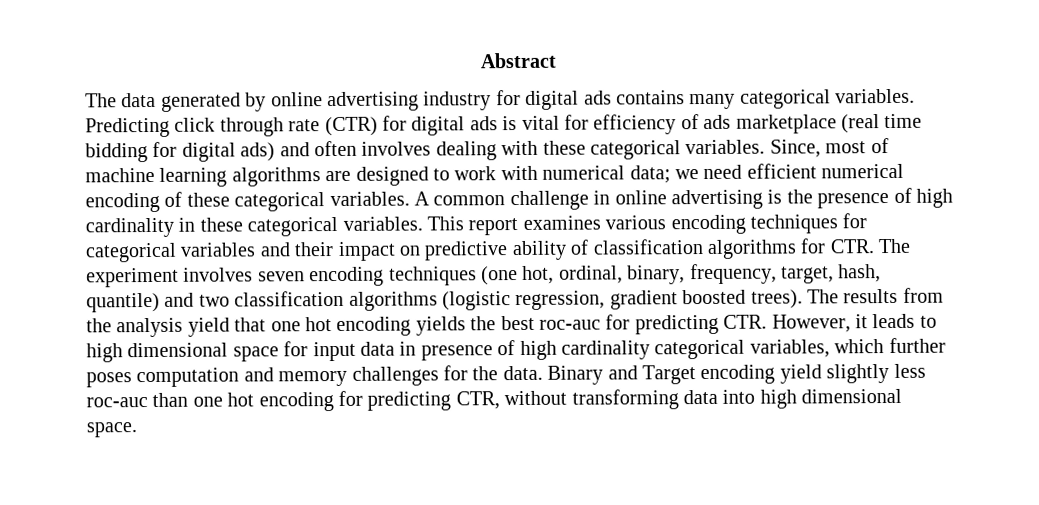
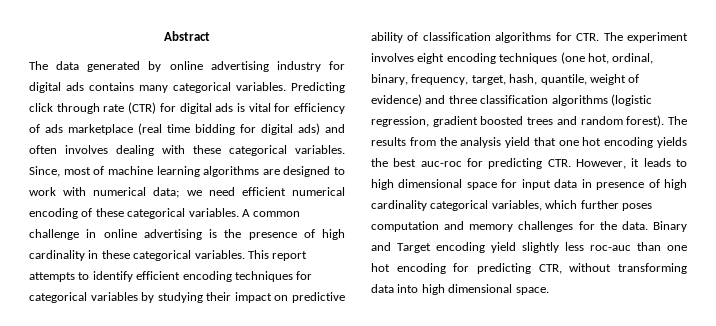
[522,215,667,230] examines various -> [29,271,181,282] attempts to identify efficient
[259,242,291,257] and -> [141,292,203,303] by studying
[257,271,305,282] seven -> [417,53,445,64] eight
[86,292,230,313] quantile) and two -> [540,74,640,85] [371,94,477,106] quantile, weight of evidence) and three
[750,289,803,309] trees). -> [527,115,665,127] trees and random forest).
[539,319,601,330] roc-auc -> [420,161,462,167] auc-roc

